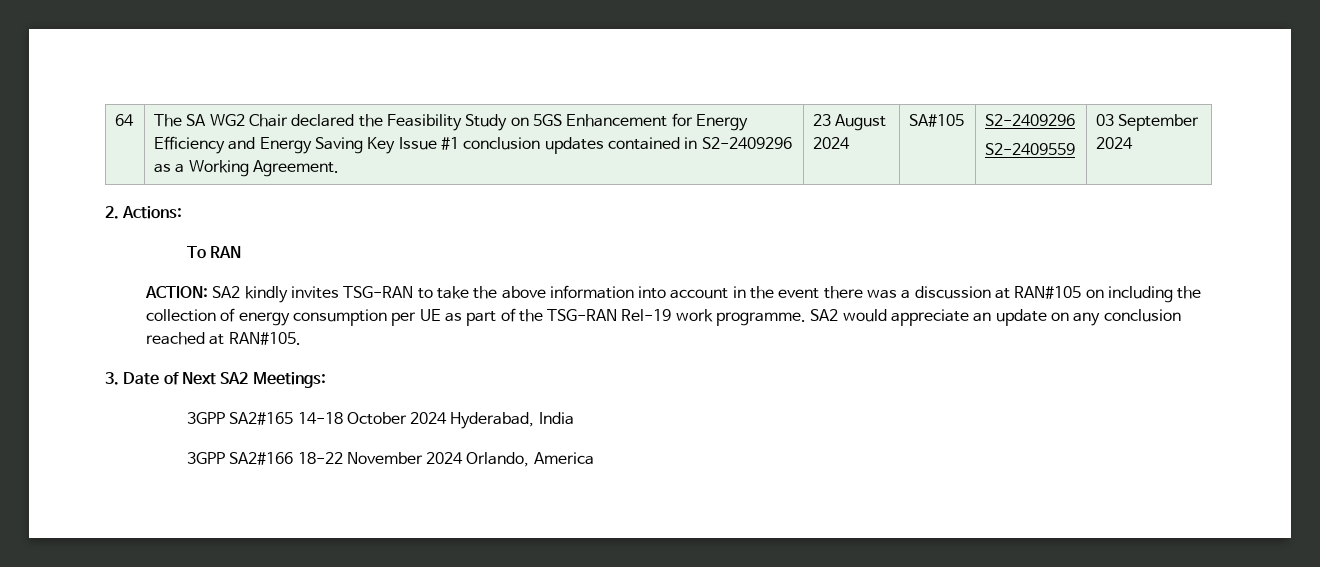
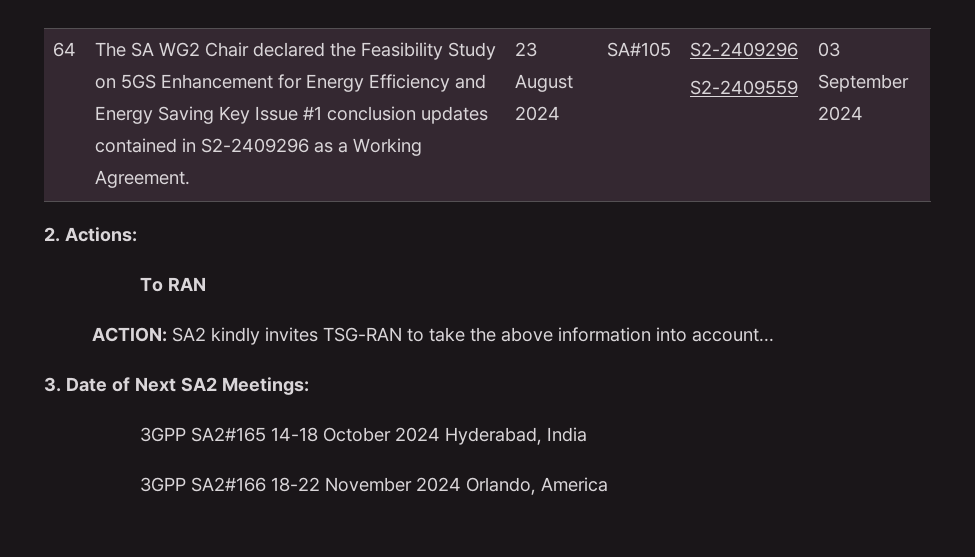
[670,286,1202,303] [145,308,1181,326] [145,332,301,345] account in the event there was a discussion at RAN#105 on including the collection of energy consumption per UE as part of the TSG-RAN Rel-19 work programme. SA2 would appreciate an update on any conclusion reached at RAN#105. -> [691,328,774,342] account...

